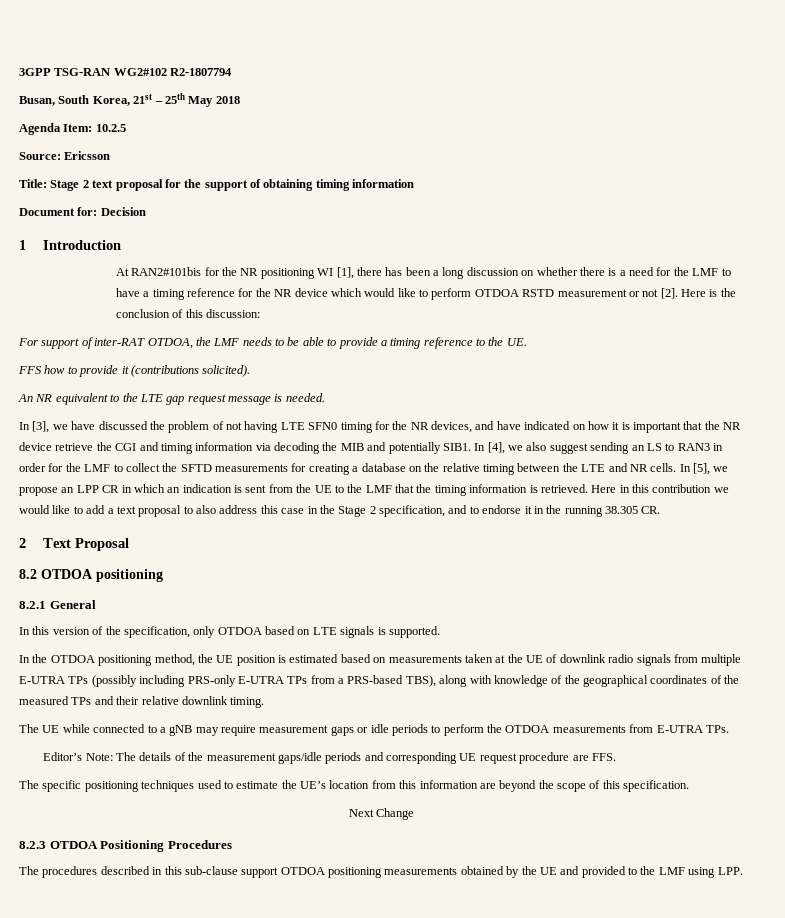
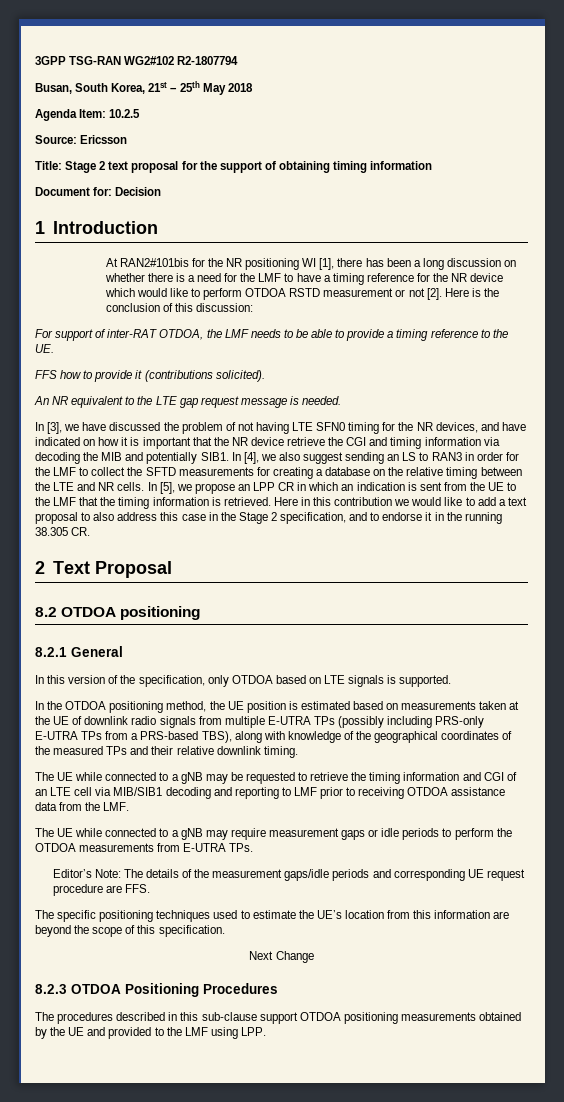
(265, 702) none -> [35,772,517,784] [35,787,506,799] [35,802,130,811] // The UE while connected to a gNB may be requested to retrieve the timing information and CGI of an LTE cell via MIB/SIB1 decoding and reporting to LMF prior to receiving OTDOA assistance data from the LMF.

